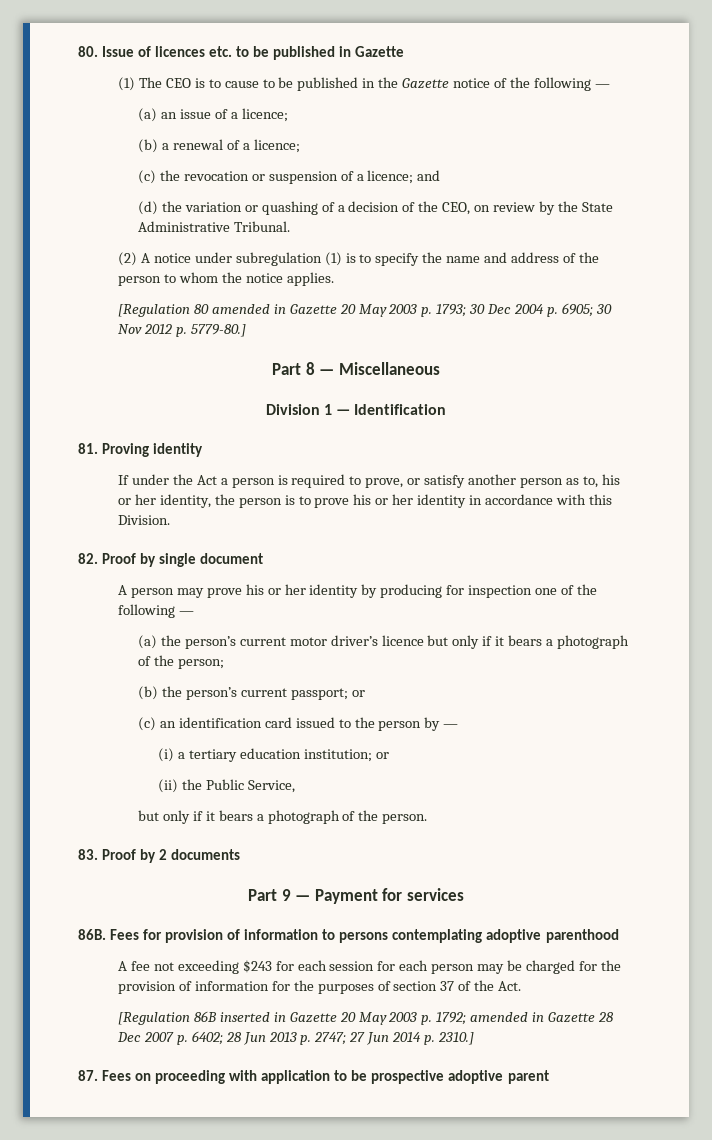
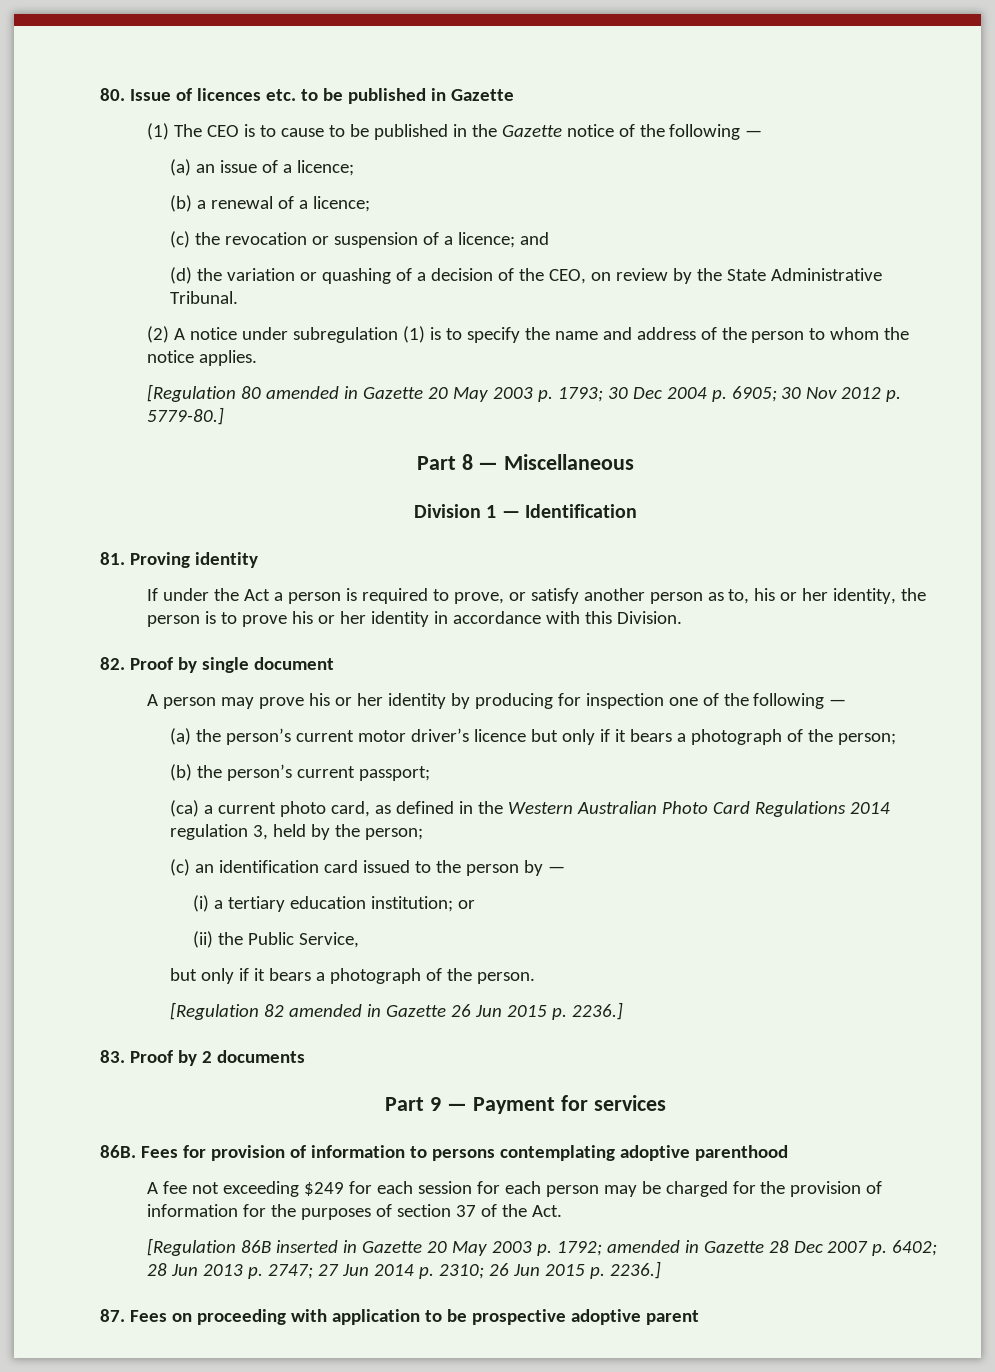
[351,690,365,697] or -> [169,800,890,817] [169,824,423,840] // (ca) a current photo card, as defined in the Western Australian Photo Card Regulations 2014 regulation 3, held by the person;
(428, 819) none -> [169,1002,623,1020] // [Regulation 82 amended in Gazette 26 Jun 2015 p. 2236.]
[242,960,272,973] $243 -> [303,1182,344,1196] $249
[437,1032,474,1045] 2310.] -> [438,1261,661,1279] 2310; 26 Jun 2015 p. 2236.]

